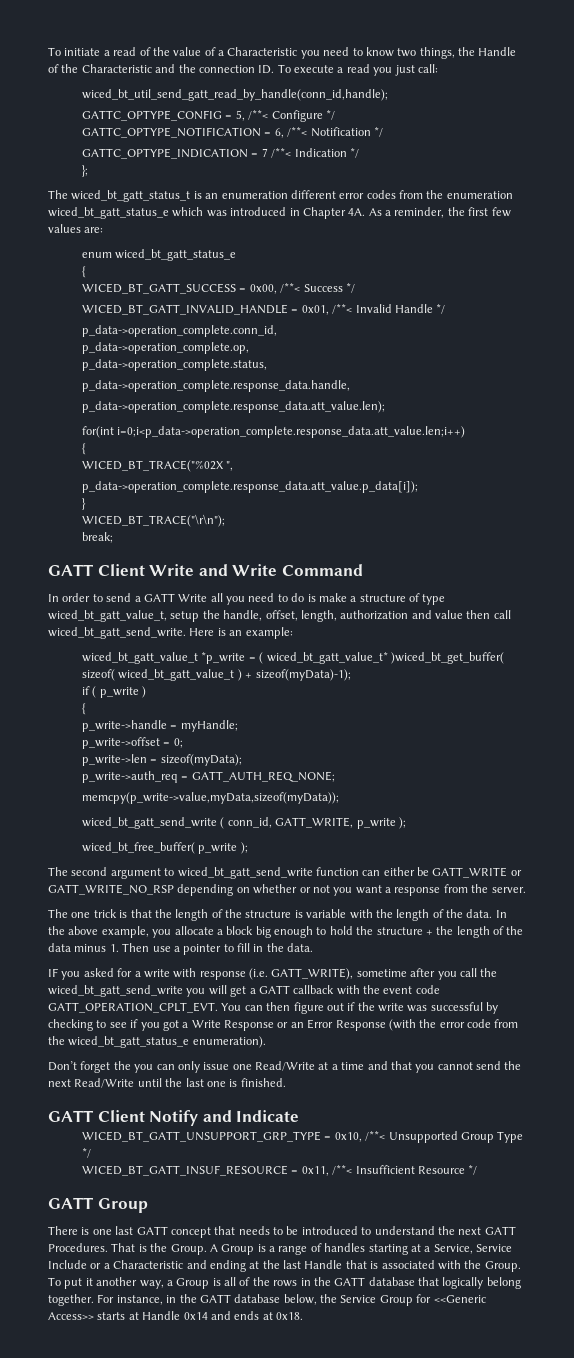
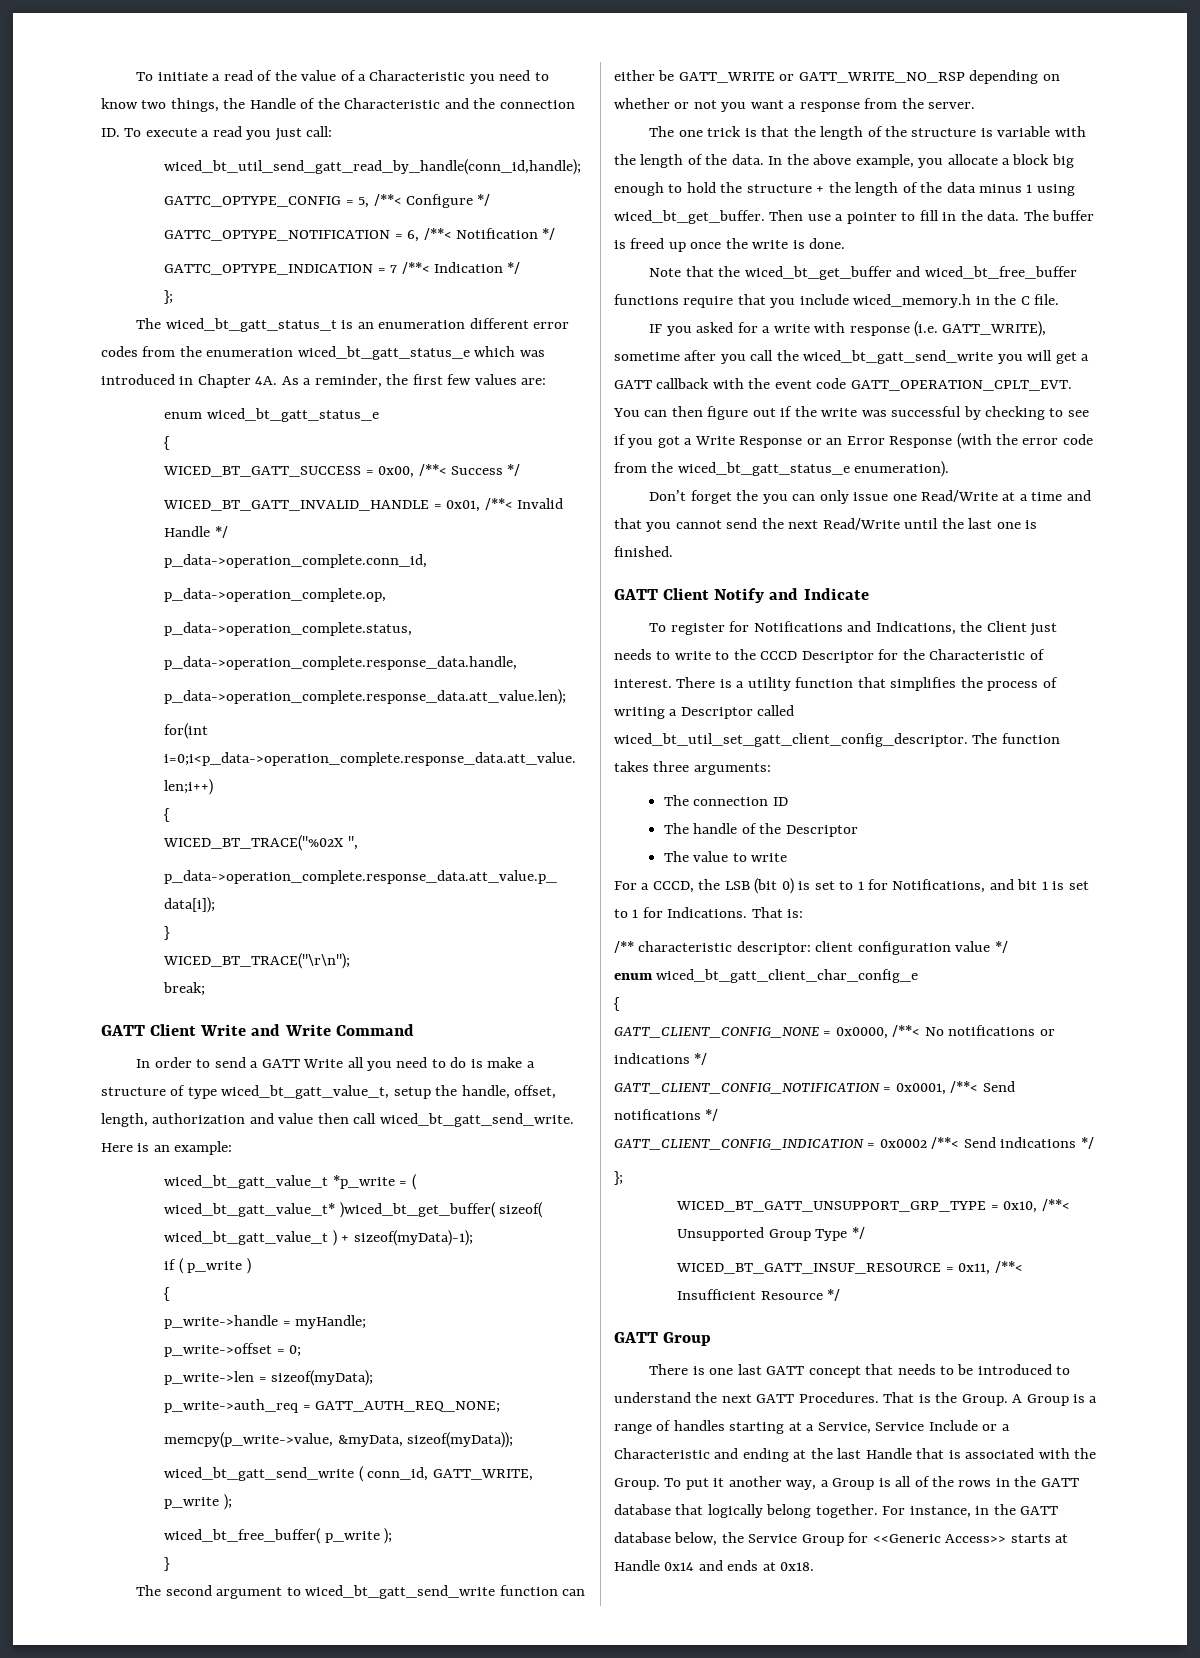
[82,792,340,804] memcpy(p_write->value,myData,sizeof(myData)); -> [164,1432,514,1448] memcpy(p_write->value, &myData, sizeof(myData));
(248, 848) none -> [164,1557,171,1571] // }
[109,944,119,952] 1. -> [1026,184,1075,196] [614,210,765,224] 1 using wiced_bt_get_buffer.
(314, 947) none -> [1023,210,1095,221] [614,238,846,252] [649,266,1077,280] [614,294,1060,308] The buffer is freed up once the write is done. // Note that the wiced_bt_get_buffer and wiced_bt_free_buffer functions require that you include wiced_memory.h in the C file.
(300, 1116) none -> [649,621,1058,636] [614,649,1045,663] [614,677,1058,691] [614,705,795,719] [614,733,1060,747] [614,761,771,775] [663,795,788,806] [663,823,858,837] [663,851,788,862] [614,878,1089,894] [614,907,804,918] [614,941,1008,955] [614,969,919,983] [614,997,620,1011] [614,1025,1055,1039] [614,1053,708,1065] [614,1081,1015,1095] [614,1109,719,1121] [614,1137,1094,1150] [614,1171,623,1185] // To register for Notifications and Indications, the Client just needs to write to the CCCD Descriptor for the Characteristic of interest. There is a utility function that simplifies the process of writing a Descriptor called wiced_bt_util_set_gatt_client_config_descriptor. The function takes three arguments: // The connection ID // The handle of the Descriptor // The value to write // For a CCCD, the LSB (bit 0) is set to 1 for Notifications, and bit 1 is set to 1 for Indications. That is: // /** characteristic descriptor: client configuration value */ // enum wiced_bt_gatt_client_char_config_e // { // GATT_CLIENT_CONFIG_NONE = 0x0000, /**< No notifications or indications */ // GATT_CLIENT_CONFIG_NOTIFICATION = 0x0001, /**< Send notifications */ // GATT_CLIENT_CONFIG_INDICATION = 0x0002 /**< Send indications */ // };

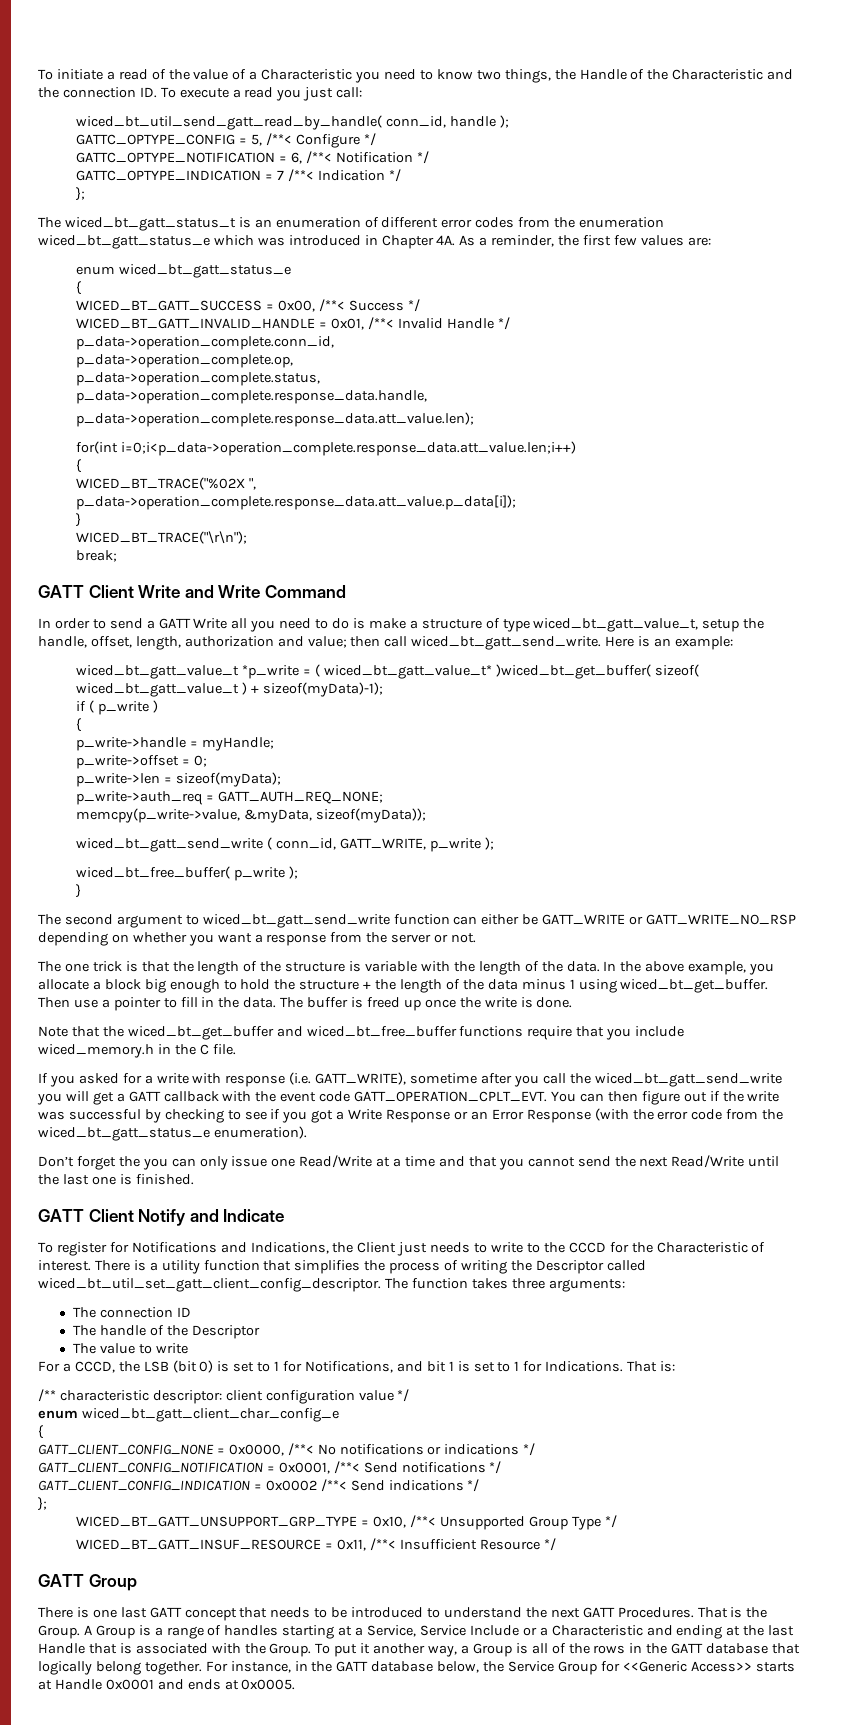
[164,159,582,175] wiced_bt_util_send_gatt_read_by_handle(conn_id,handle); -> [76,115,509,130] wiced_bt_util_send_gatt_read_by_handle( conn_id, handle );
(466, 324) none -> [364,217,379,228] of
[278,1113,314,1124] value -> [307,636,347,648] value;
[674,100,717,109] or not -> (187, 937) none
[928,102,976,109] server. -> [391,933,477,943] server or not.
[649,324,663,333] IF -> [38,1073,48,1083] If
[801,651,874,663] Descriptor -> (606, 1247) none
[669,709,678,716] a -> [510,1260,532,1271] the
[664,1562,695,1571] 0x14 -> [105,1679,154,1690] 0x0001
[780,1562,815,1571] 0x18. -> [241,1679,296,1690] 0x0005.

